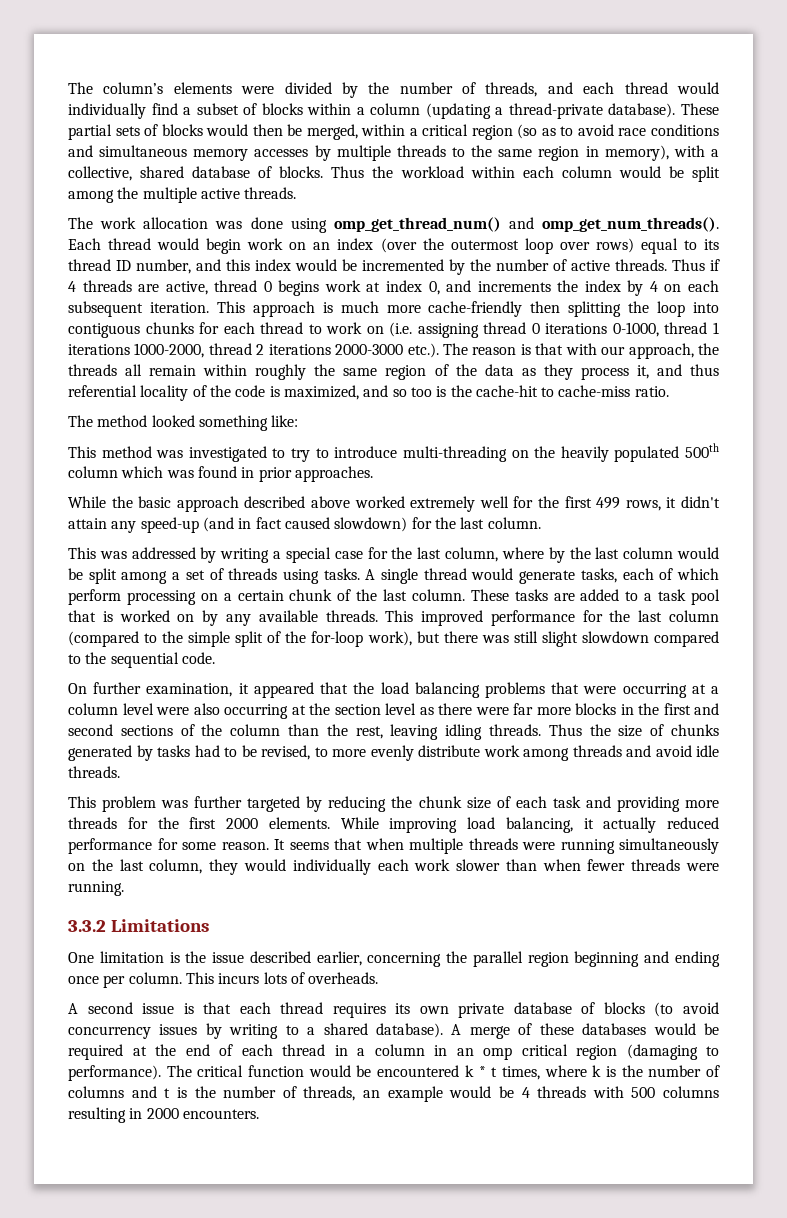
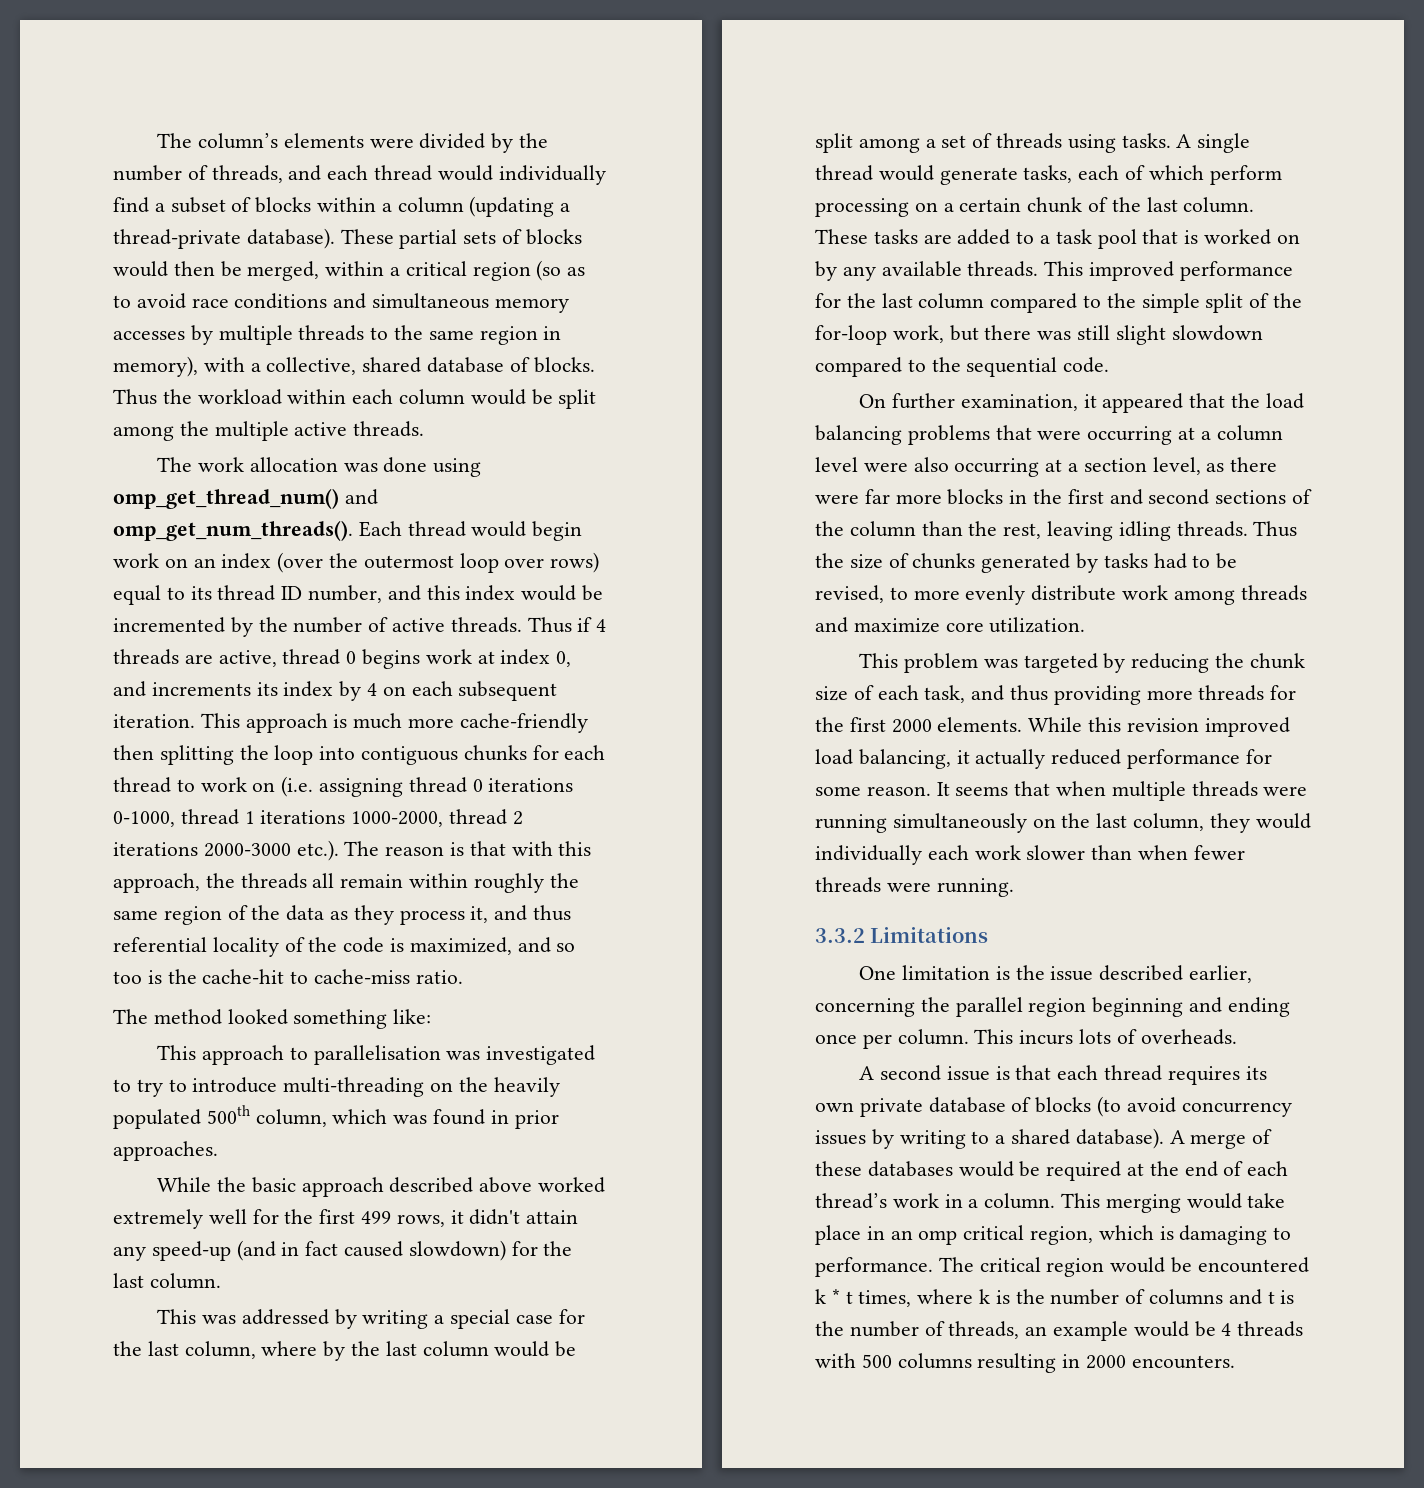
[557,280,579,292] the -> [256,682,278,696] its
[601,346,626,355] our -> [558,841,592,856] this
[101,446,152,458] method -> [201,1045,441,1065] approach to parallelisation
[68,466,118,478] column -> [255,1109,327,1127] column,
[68,631,139,647] (compared -> [990,293,1078,313] compared
[367,631,412,646] work), -> [892,325,944,343] work,
[309,703,416,715] the section level -> [1068,457,1201,475] a section level,
[655,745,719,757] [68,766,120,778] avoid idle threads. -> [853,617,1086,633] maximize core utilization.
[194,796,243,808] further -> (1018, 663) none
[552,796,611,808] task and -> [924,685,1049,703] task, and thus
[389,818,458,833] improving -> [1088,717,1290,737] this revision improved
[282,1044,719,1060] [68,1065,161,1081] thread in a column in an omp critical region (damaging to performance). -> [815,1193,1286,1213] [815,1225,1292,1245] [815,1257,933,1277] thread’s work in a column. This merging would take place in an omp critical region, which is damaging to performance.
[248,1065,305,1077] function -> [1046,1258,1105,1277] region

